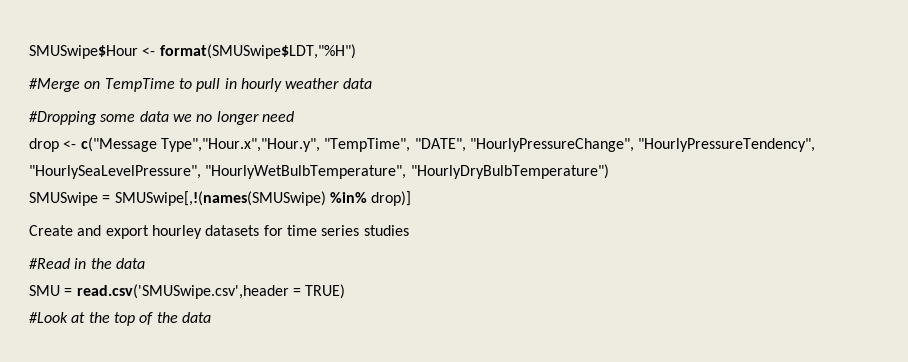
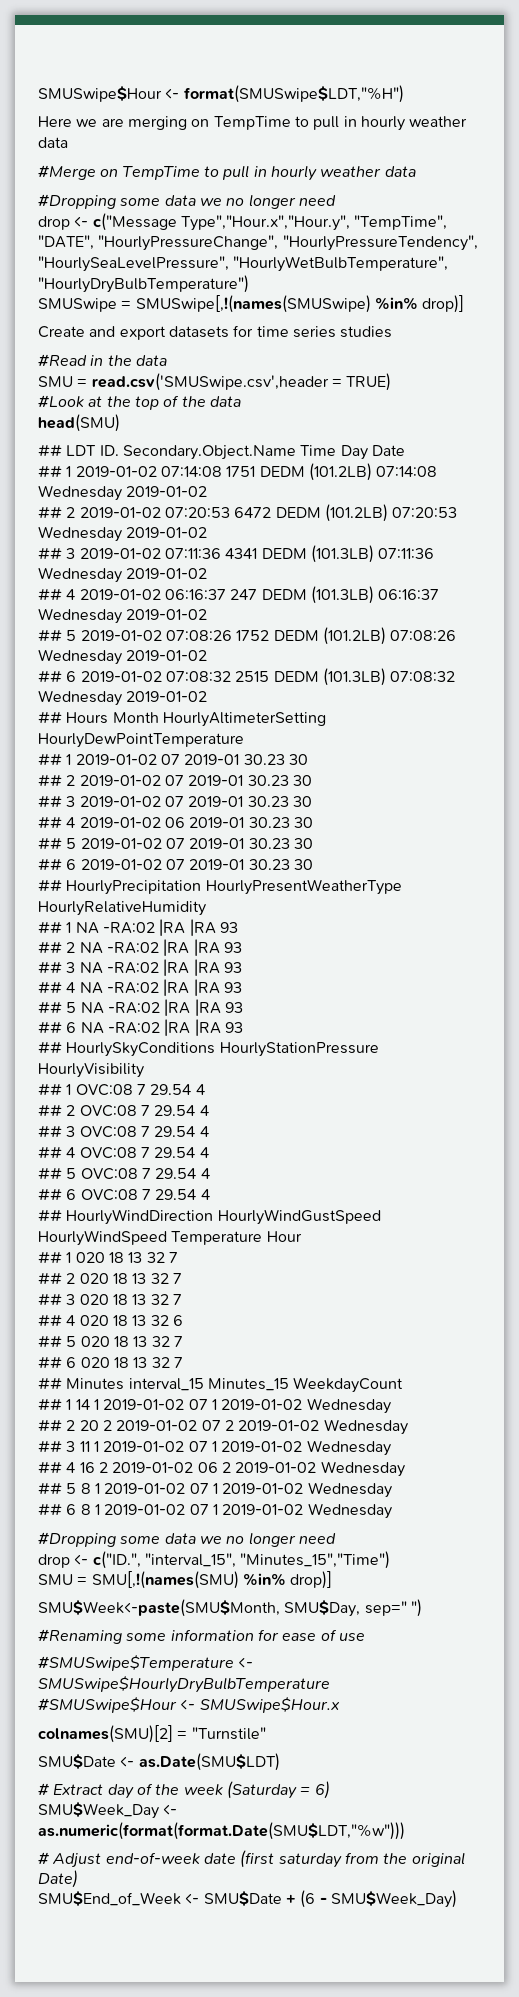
(356, 51) none -> [38,116,468,131] [38,137,68,148] // Here we are merging on TempTime to pull in hourly weather data
[151,225,202,239] hourley -> (166, 333) none
(211, 317) none -> [38,414,120,432] [38,444,405,460] [38,463,438,481] [38,485,208,501] [38,504,458,522] [38,526,208,542] [38,545,435,563] [38,567,208,583] [38,586,440,604] [38,608,208,624] [38,627,457,645] [38,649,208,665] [38,668,456,686] [38,690,208,706] [38,711,326,727] [38,733,244,748] [38,753,308,766] [38,774,312,787] [38,795,312,808] [38,816,313,829] [38,837,313,850] [38,858,313,871] [38,879,402,895] [38,901,206,916] [38,919,238,936] [38,939,242,956] [38,959,242,976] [38,979,242,996] [38,999,243,1016] [38,1019,243,1036] [38,1041,379,1057] [38,1063,144,1078] [38,1083,205,1096] [38,1104,209,1117] [38,1125,209,1138] [38,1146,209,1159] [38,1167,210,1180] [38,1188,210,1201] [38,1209,381,1225] [38,1230,302,1246] [38,1251,178,1264] [38,1272,182,1285] [38,1293,182,1306] [38,1314,183,1327] [38,1335,183,1348] [38,1356,183,1369] [38,1377,404,1393] [38,1398,391,1414] [38,1419,408,1435] [38,1440,391,1456] [38,1461,405,1477] [38,1482,392,1498] [38,1503,392,1519] [38,1532,336,1547] [38,1551,391,1569] [38,1571,333,1589] [38,1599,422,1617] [38,1629,365,1644] [38,1655,254,1671] [38,1676,330,1693] [38,1697,340,1713] [38,1725,266,1743] [38,1753,280,1771] [38,1781,330,1799] [38,1802,178,1819] [38,1822,405,1840] [38,1850,465,1868] [38,1870,78,1888] [38,1890,457,1908] // head(SMU) // ## LDT ID. Secondary.Object.Name Time Day Date // ## 1 2019-01-02 07:14:08 1751 DEDM (101.2LB) 07:14:08 Wednesday 2019-01-02 // ## 2 2019-01-02 07:20:53 6472 DEDM (101.2LB) 07:20:53 Wednesday 2019-01-02 // ## 3 2019-01-02 07:11:36 4341 DEDM (101.3LB) 07:11:36 Wednesday 2019-01-02 // ## 4 2019-01-02 06:16:37 247 DEDM (101.3LB) 06:16:37 Wednesday 2019-01-02 // ## 5 2019-01-02 07:08:26 1752 DEDM (101.2LB) 07:08:26 Wednesday 2019-01-02 // ## 6 2019-01-02 07:08:32 2515 DEDM (101.3LB) 07:08:32 Wednesday 2019-01-02 // ## Hours Month HourlyAltimeterSetting HourlyDewPointTemperature // ## 1 2019-01-02 07 2019-01 30.23 30 // ## 2 2019-01-02 07 2019-01 30.23 30 // ## 3 2019-01-02 07 2019-01 30.23 30 // ## 4 2019-01-02 06 2019-01 30.23 30 // ## 5 2019-01-02 07 2019-01 30.23 30 // ## 6 2019-01-02 07 2019-01 30.23 30 // ## HourlyPrecipitation HourlyPresentWeatherType HourlyRelativeHumidity // ## 1 NA -RA:02 |RA |RA 93 // ## 2 NA -RA:02 |RA |RA 93 // ## 3 NA -RA:02 |RA |RA 93 // ## 4 NA -RA:02 |RA |RA 93 // ## 5 NA -RA:02 |RA |RA 93 // ## 6 NA -RA:02 |RA |RA 93 // ## HourlySkyConditions HourlyStationPressure HourlyVisibility // ## 1 OVC:08 7 29.54 4 // ## 2 OVC:08 7 29.54 4 // ## 3 OVC:08 7 29.54 4 // ## 4 OVC:08 7 29.54 4 // ## 5 OVC:08 7 29.54 4 // ## 6 OVC:08 7 29.54 4 // ## HourlyWindDirection HourlyWindGustSpeed HourlyWindSpeed Temperature Hour // ## 1 020 18 13 32 7 // ## 2 020 18 13 32 7 // ## 3 020 18 13 32 7 // ## 4 020 18 13 32 6 // ## 5 020 18 13 32 7 // ## 6 020 18 13 32 7 // ## Minutes interval_15 Minutes_15 WeekdayCount // ## 1 14 1 2019-01-02 07 1 2019-01-02 Wednesday // ## 2 20 2 2019-01-02 07 2 2019-01-02 Wednesday // ## 3 11 1 2019-01-02 07 1 2019-01-02 Wednesday // ## 4 16 2 2019-01-02 06 2 2019-01-02 Wednesday // ## 5 8 1 2019-01-02 07 1 2019-01-02 Wednesday // ## 6 8 1 2019-01-02 07 1 2019-01-02 Wednesday // #Dropping some data we no longer need // drop <- c("ID.", "interval_15", "Minutes_15","Time") // SMU = SMU[,!(names(SMU) %in% drop)] // SMU$Week<-paste(SMU$Month, SMU$Day, sep=" ") // #Renaming some information for ease of use // #SMUSwipe$Temperature <- SMUSwipe$HourlyDryBulbTemperature // #SMUSwipe$Hour <- SMUSwipe$Hour.x // colnames(SMU)[2] = "Turnstile" // SMU$Date <- as.Date(SMU$LDT) // # Extract day of the week (Saturday = 6) // SMU$Week_Day <- as.numeric(format(format.Date(SMU$LDT,"%w"))) // # Adjust end-of-week date (first saturday from the original Date) // SMU$End_of_Week <- SMU$Date + (6 - SMU$Week_Day)

